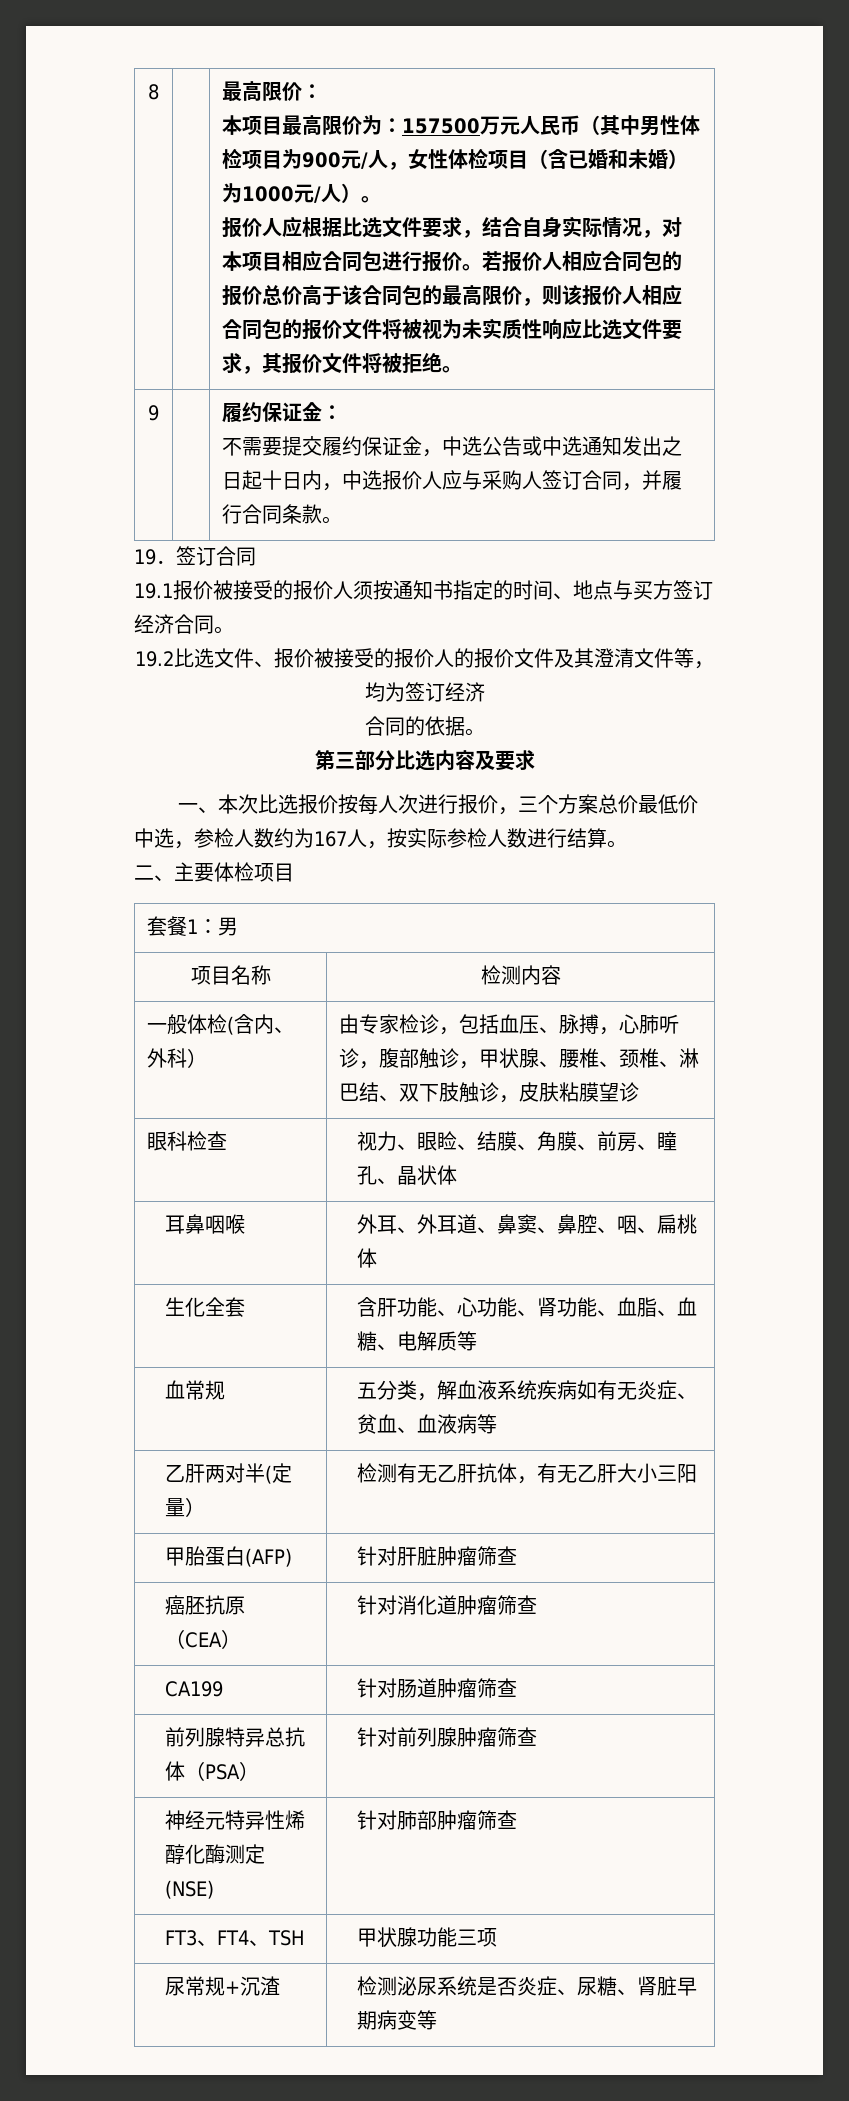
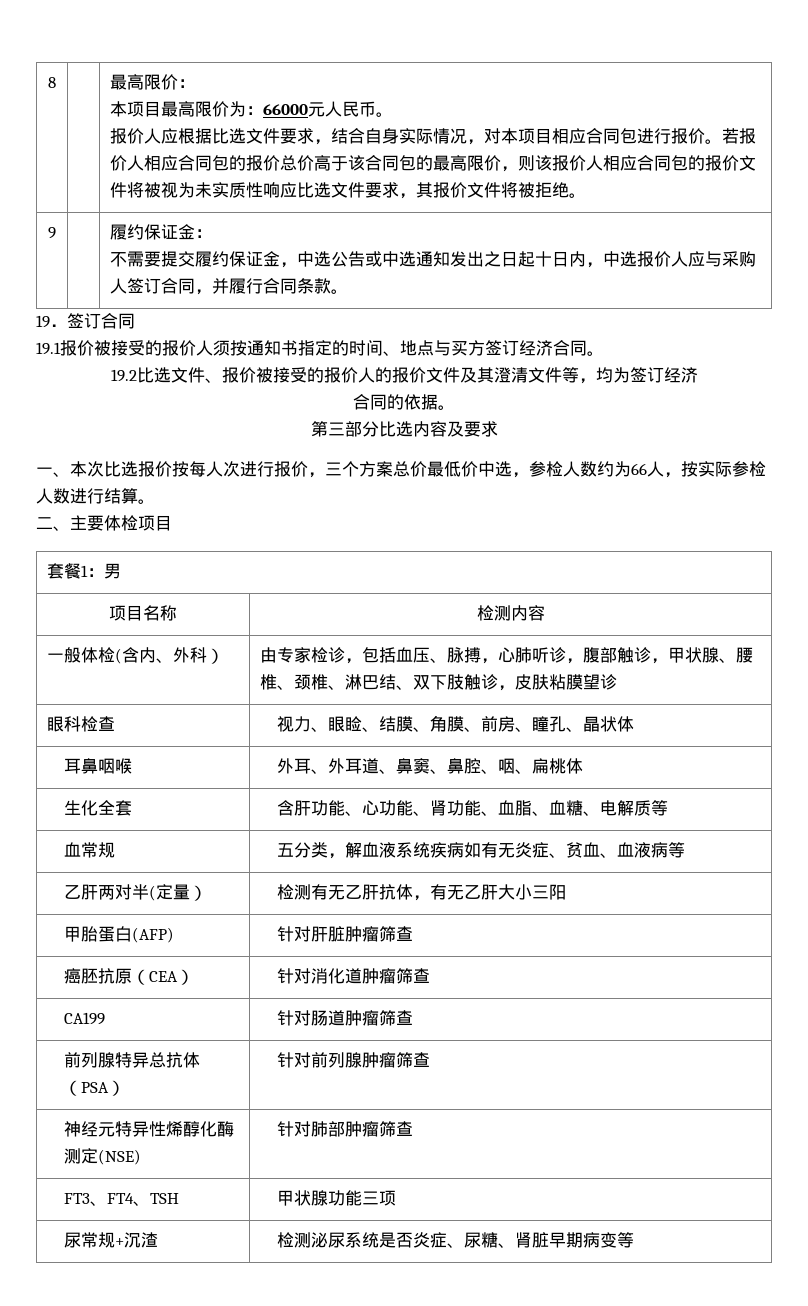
[402,116,501,135] 157500万 -> [263,104,309,115] 66000
[580,115,701,136] [222,148,689,170] [222,183,362,203] （其中男性体检项目为900元/人，女性体检项目（含已婚和未婚）为1000元/人） -> (377, 109) none
[314,831,347,847] 167 -> [631,463,647,475] 66

